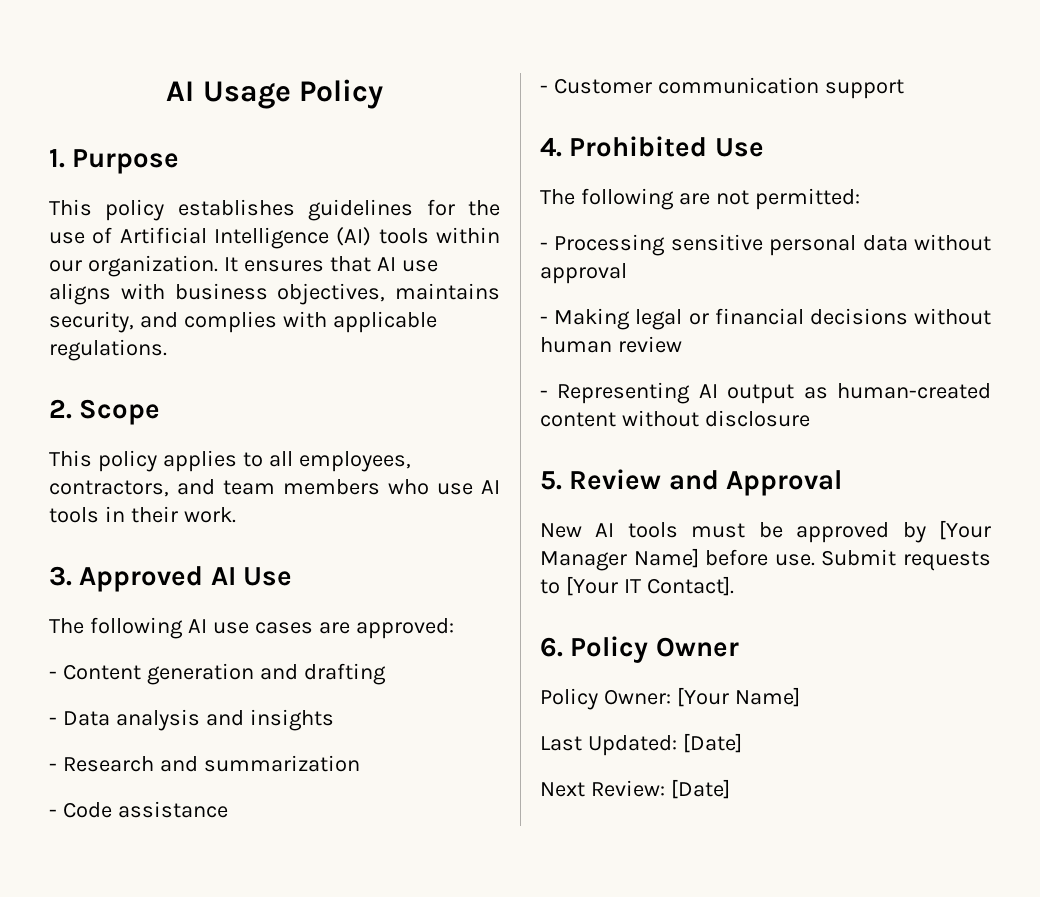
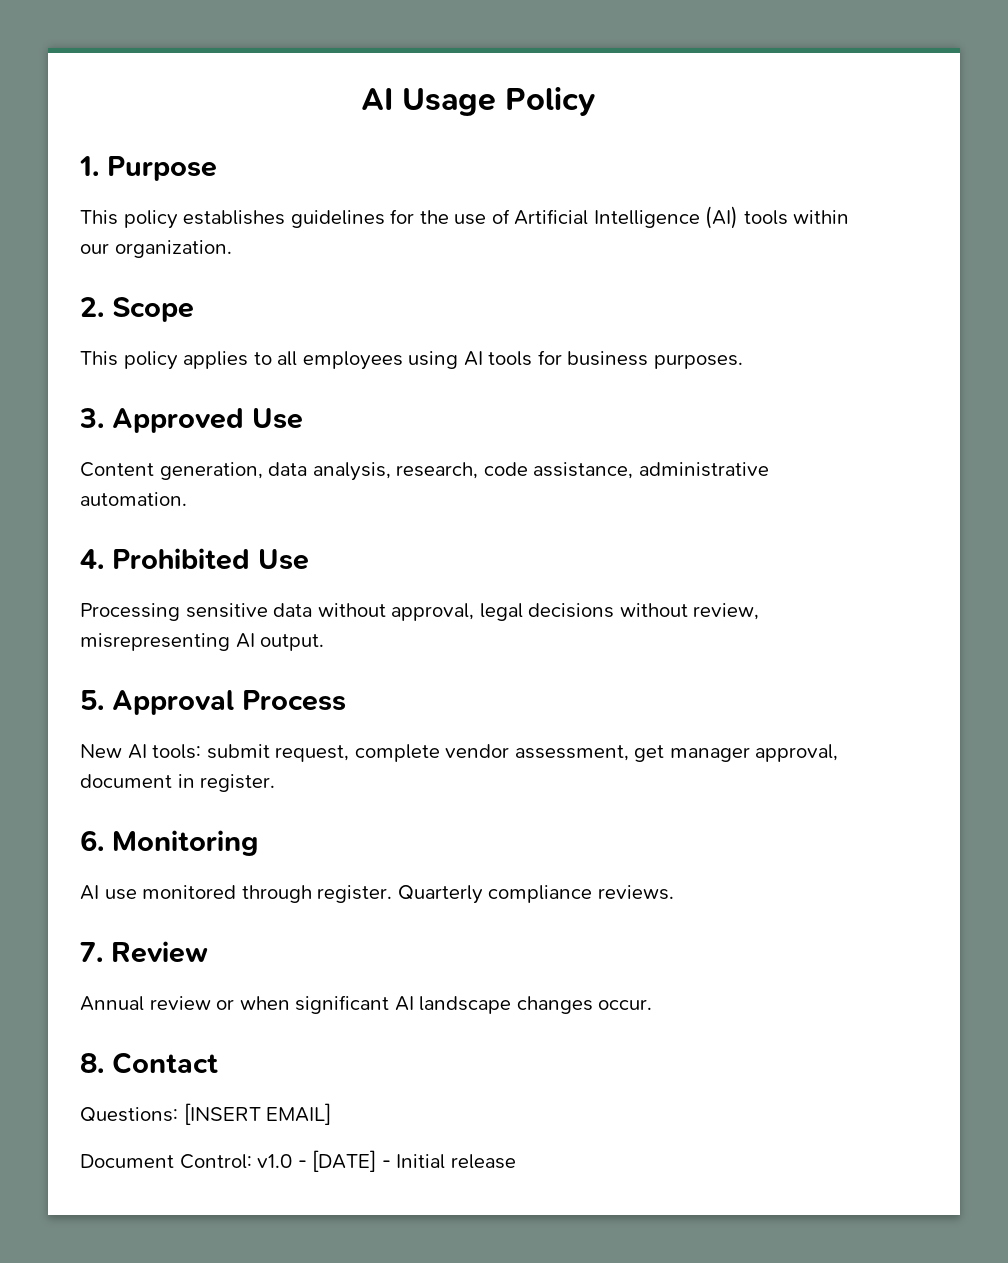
[223,256,438,272] [49,283,500,305] [49,311,437,333] [49,339,167,361] It ensures that AI use aligns with business objectives, maintains security, and complies with applicable regulations. -> (232, 249) none
[298,451,411,472] [49,479,500,497] [49,506,236,523] employees, contractors, and team members who use AI tools in their work. -> [302,350,743,370] employees using AI tools for business purposes.
[210,567,293,586] [49,617,454,639] [49,663,386,685] [49,709,334,731] [49,755,360,772] [49,801,228,818] [540,77,904,99] [540,136,764,157] [540,188,860,210] [540,242,548,250] AI Use // The following AI use cases are approved: // - Content generation and drafting // - Data analysis and insights // - Research and summarization // - Code assistance // - Customer communication support // 4. Prohibited Use // The following are not permitted: // - -> [252,408,303,429] [80,462,769,481] [80,492,187,506] [80,548,309,570] Use // Content generation, data analysis, research, code assistance, administrative automation. // 4. Prohibited Use //
[769,235,857,256] personal -> (268, 610) none
[540,263,627,284] [540,308,991,330] [540,336,682,353] [540,382,991,404] [540,410,810,427] approval // - Making legal or financial decisions without human review // - Representing AI output as human-created content without disclosure -> [391,603,760,621] [80,633,325,651] approval, legal decisions without review, misrepresenting AI output.
[569,469,719,490] Review and -> (104, 700) none
(843, 483) none -> [242,690,346,711] Process
[627,520,991,543] [540,548,991,571] [540,576,734,596] [540,636,739,663] [540,687,800,710] [540,733,742,756] [540,779,730,799] tools must be approved by [Your Manager Name] before use. Submit requests to [Your IT Contact]. // 6. Policy Owner // Policy Owner: [Your Name] // Last Updated: [Date] // Next Review: [Date] -> [152,744,839,762] [80,774,276,792] [80,830,258,856] [80,885,674,904] [80,941,208,963] [80,995,653,1014] [80,1052,218,1074] [80,1103,332,1125] [80,1150,516,1172] tools: submit request, complete vendor assessment, get manager approval, document in register. // 6. Monitoring // AI use monitored through register. Quarterly compliance reviews. // 7. Review // Annual review or when significant AI landscape changes occur. // 8. Contact // Questions: [INSERT EMAIL] // Document Control: v1.0 - [DATE] - Initial release

